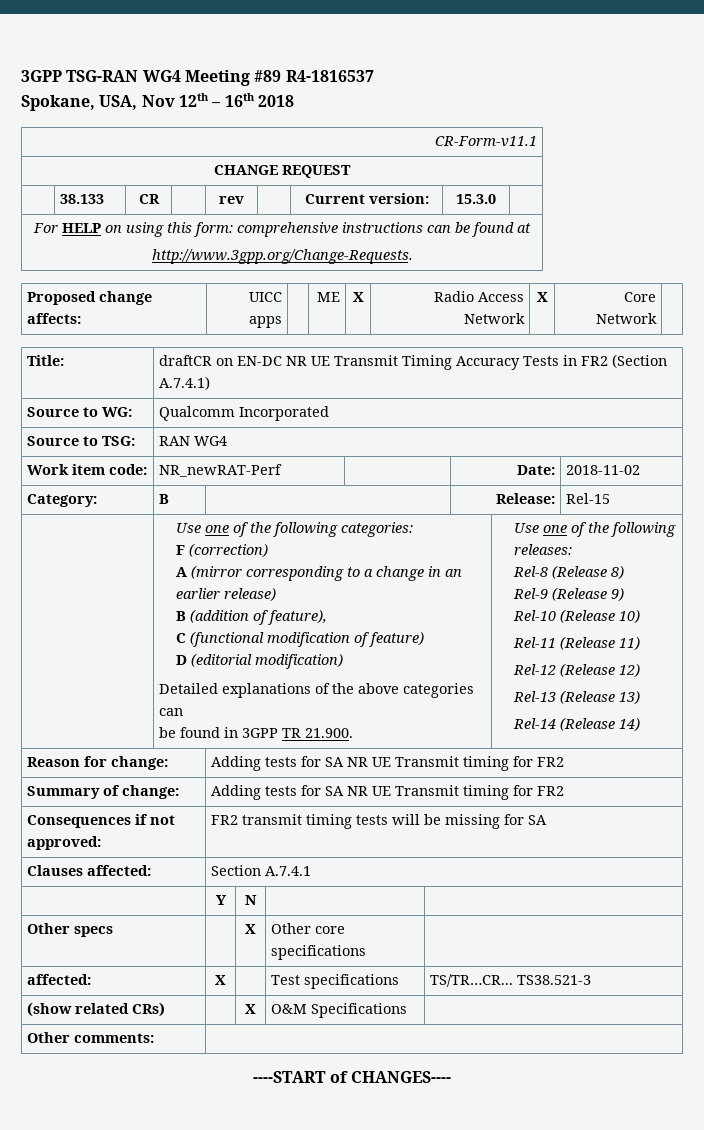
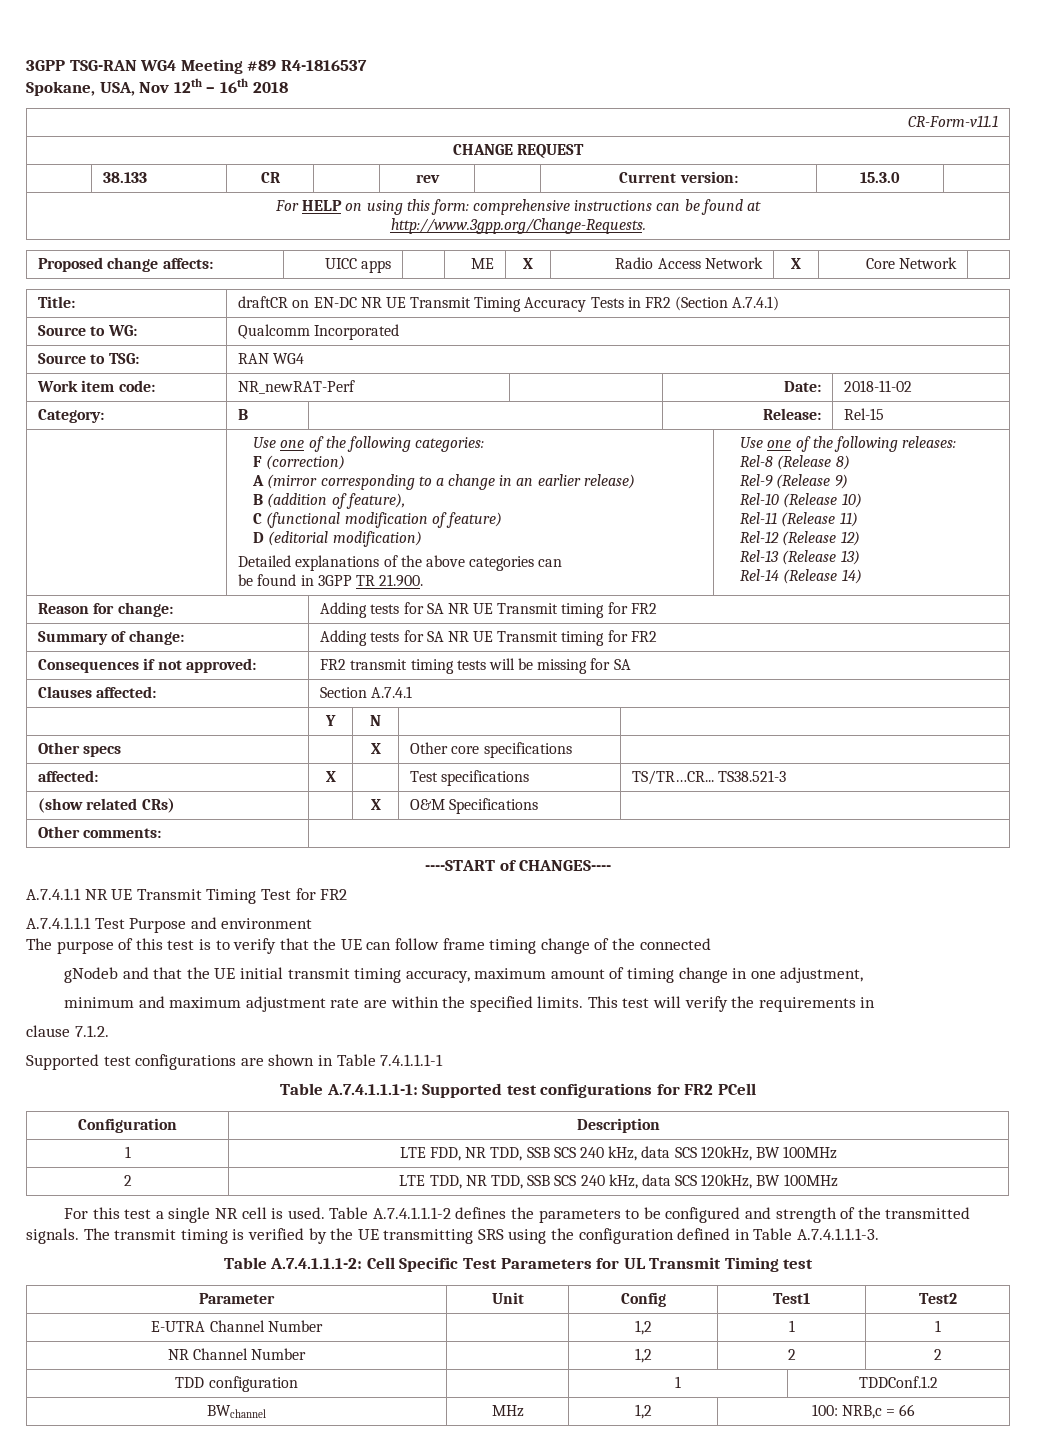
(451, 1077) none -> [26,888,348,904] [26,917,313,933] [26,938,711,954] [63,967,864,983] [63,996,876,1012] [26,1025,109,1037] [26,1054,444,1070] [279,1083,757,1098] [78,1118,177,1133] [577,1118,660,1133] [124,1146,131,1158] [399,1146,838,1161] [123,1175,132,1186] [399,1174,838,1189] [63,1207,971,1223] [26,1228,880,1244] [223,1257,814,1272] [199,1293,275,1304] [491,1292,524,1304] [620,1292,666,1307] [773,1293,810,1304] [918,1293,957,1304] [151,1320,323,1332] [634,1320,652,1335] [788,1320,795,1332] [934,1320,941,1332] [167,1348,307,1360] [634,1348,652,1363] [787,1349,796,1360] [933,1349,942,1360] [175,1376,298,1392] [675,1376,681,1388] [859,1376,938,1388] [207,1405,266,1418] [491,1405,524,1417] [634,1404,652,1419] [811,1404,916,1419] // A.7.4.1.1 NR UE Transmit Timing Test for FR2 // A.7.4.1.1.1 Test Purpose and environment // The purpose of this test is to verify that the UE can follow frame timing change of the connected // gNodeb and that the UE initial transmit timing accuracy, maximum amount of timing change in one adjustment, // minimum and maximum adjustment rate are within the specified limits. This test will verify the requirements in // clause 7.1.2. // Supported test configurations are shown in Table 7.4.1.1.1-1 // Table A.7.4.1.1.1-1: Supported test configurations for FR2 PCell // Configuration | Description // 1 | LTE FDD, NR TDD, SSB SCS 240 kHz, data SCS 120kHz, BW 100MHz // 2 | LTE TDD, NR TDD, SSB SCS 240 kHz, data SCS 120kHz, BW 100MHz // For this test a single NR cell is used. Table A.7.4.1.1.1-2 defines the parameters to be configured and strength of the transmitted signals. The transmit timing is verified by the UE transmitting SRS using the configuration defined in Table A.7.4.1.1.1-3. // Table A.7.4.1.1.1-2: Cell Specific Test Parameters for UL Transmit Timing test // Parameter | Unit | Config | Test1 | Test2 // E-UTRA Channel Number | | 1,2 | 1 | 1 // NR Channel Number | | 1,2 | 2 | 2 // TDD configuration | | 1 | TDDConf.1.2 // BWchannel | MHz | 1,2 | 100: NRB,c = 66

